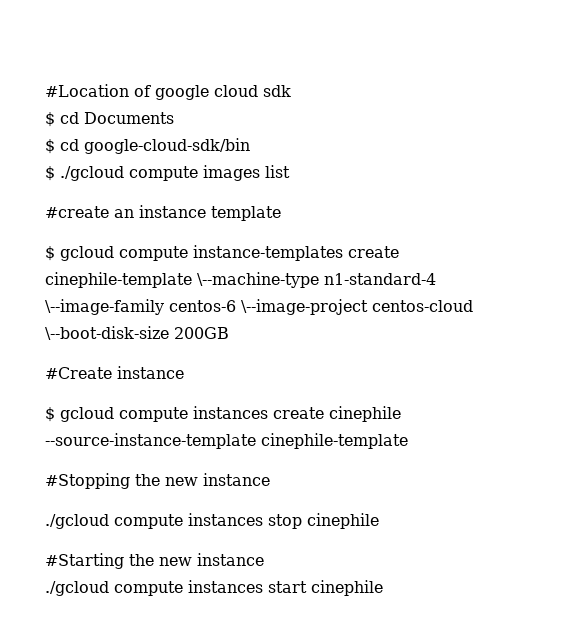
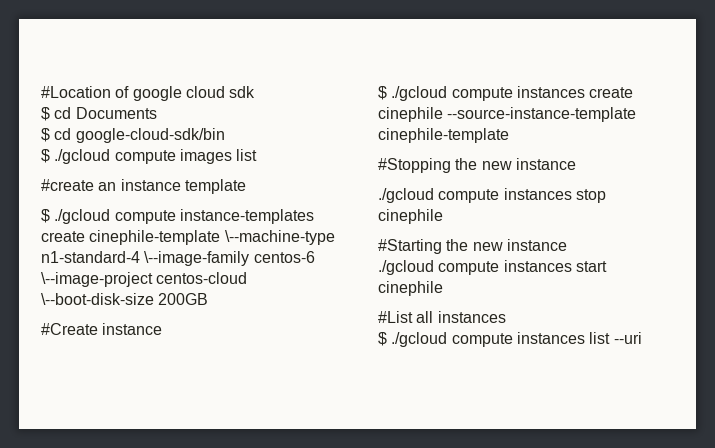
[60,246,114,261] gcloud -> [54,209,111,224] ./gcloud
[60,407,114,422] gcloud -> [391,86,448,101] ./gcloud
(383, 588) none -> [378,311,506,323] [378,332,642,347] // #List all instances // $ ./gcloud compute instances list --uri

